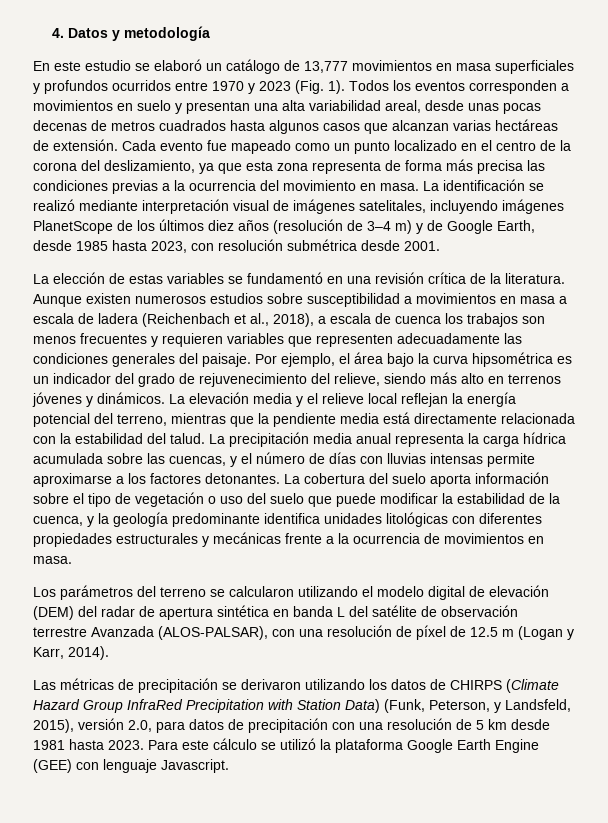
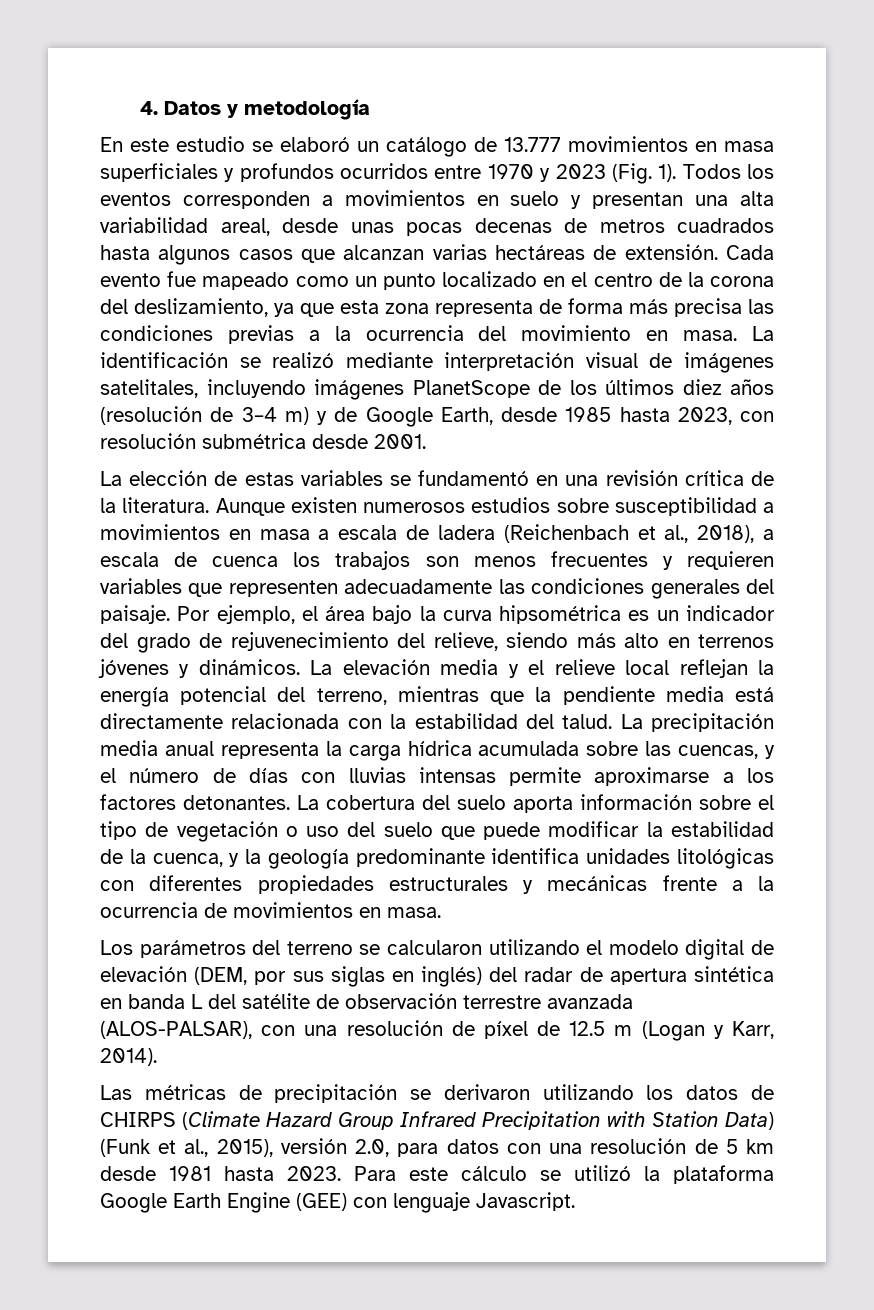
[304,61,348,73] 13,777 -> [504,137,561,152] 13.777
[33,606,74,620] (DEM) -> [194,966,483,987] (DEM, por sus siglas en inglés)
[91,626,154,637] Avanzada -> [547,994,633,1009] avanzada
[127,699,183,710] InfraRed -> [400,1111,476,1127] Infrared
[384,699,571,713] (Funk, Peterson, y Landsfeld, -> [100,1139,209,1157] (Funk et al.,
[228,718,328,733] de precipitación -> (499, 1146) none

